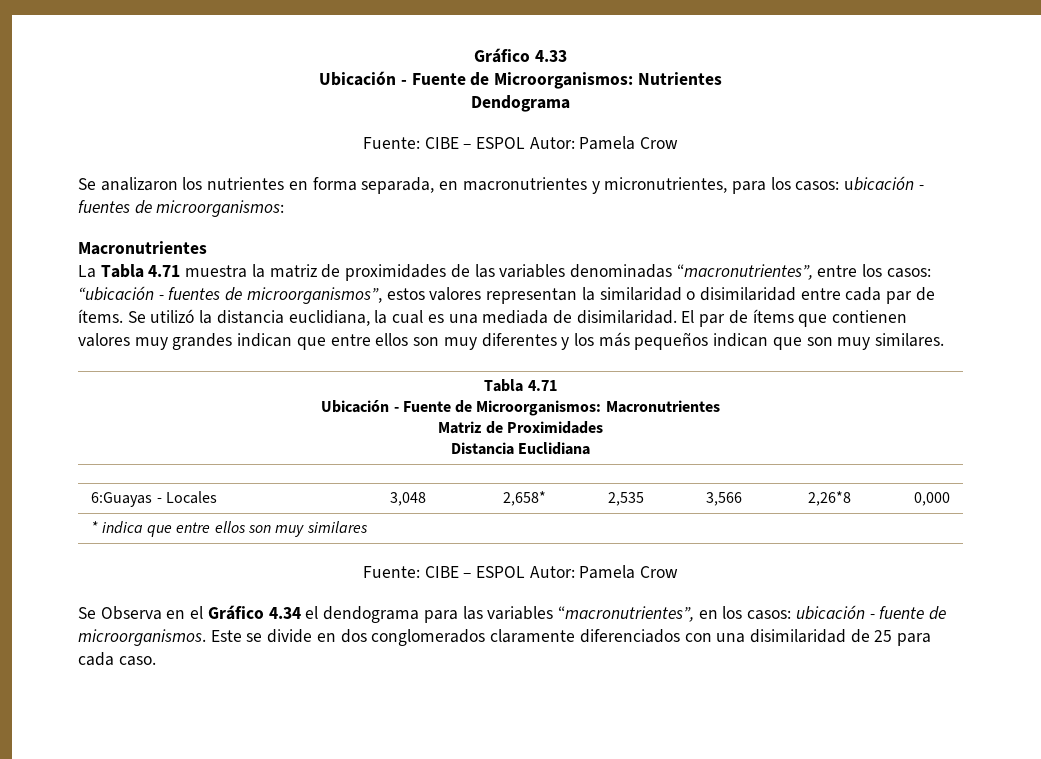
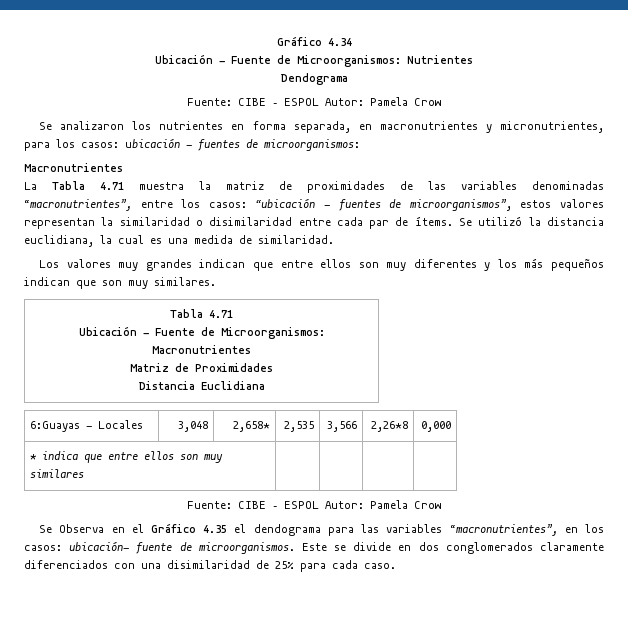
[474,48,567,63] Gráfico 4.33 -> [276,36,352,46] Gráfico 4.34
[482,309,908,327] mediada de disimilaridad. El par de ítems que contienen -> [194,235,334,244] [39,260,60,268] medida de similaridad. // Los
[268,607,301,619] 4.34 -> [203,525,228,533] 4.35
[795,605,875,620] ubicación - -> [69,541,130,551] ubicación-
[874,630,893,642] 25 -> [275,561,294,569] 25%

